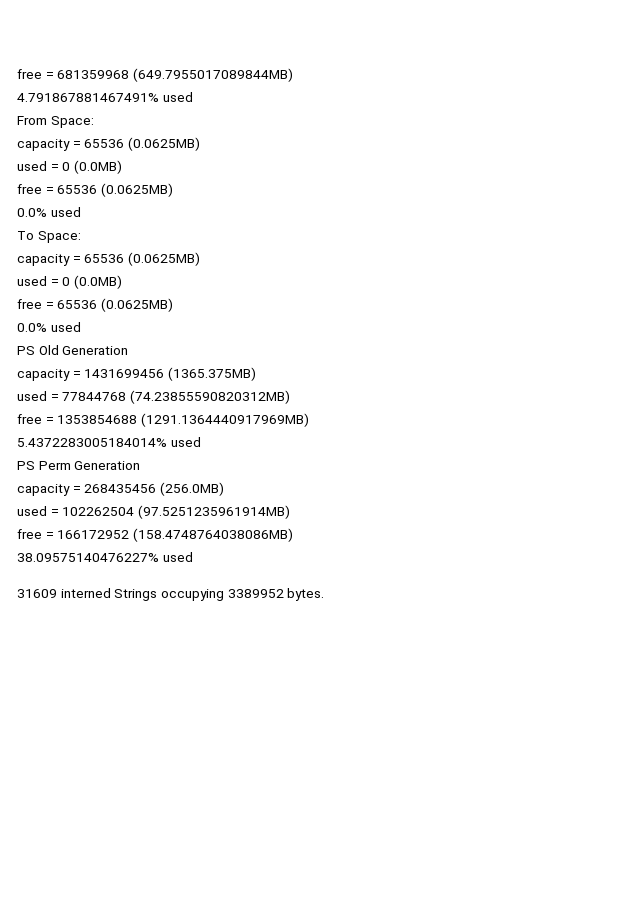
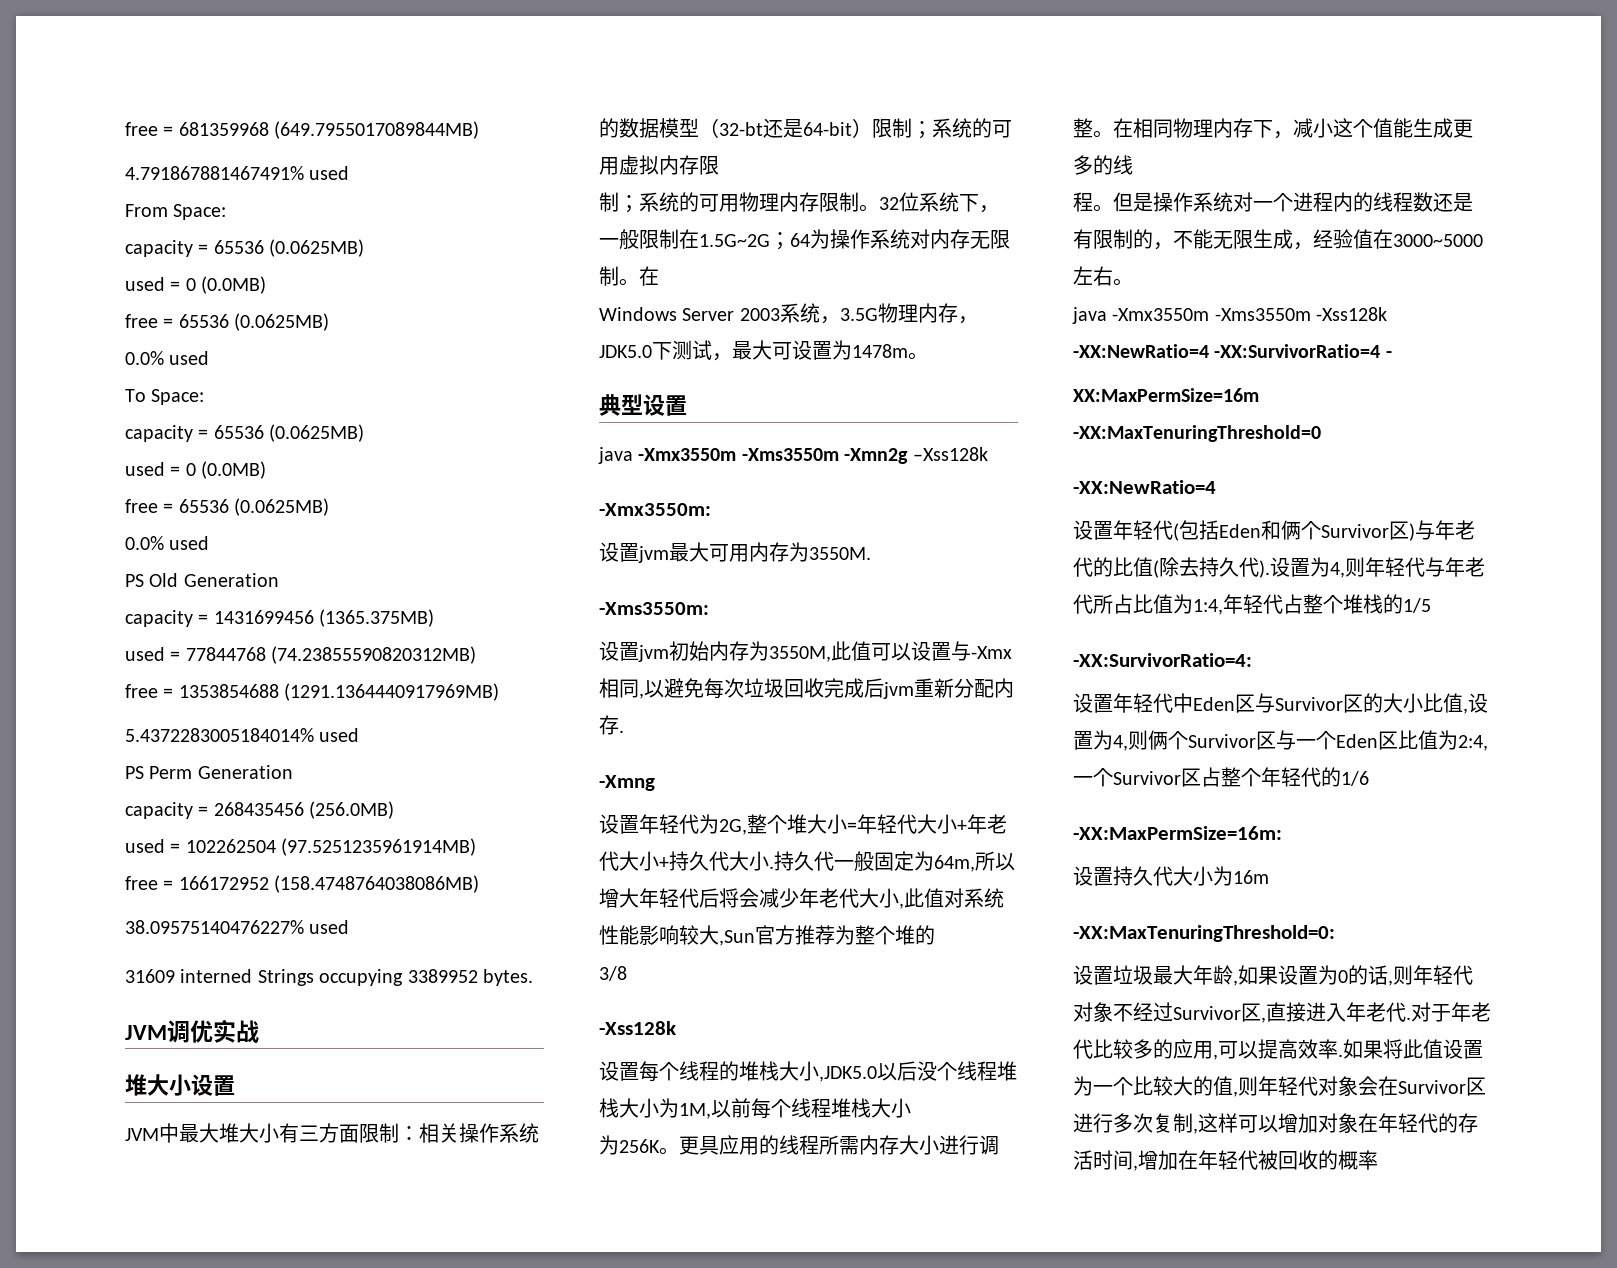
(325, 594) none -> [125,1019,259,1044] [125,1074,235,1096] [125,1123,539,1143] [599,118,1012,139] [599,155,719,175] [599,192,999,213] [599,229,1010,250] [599,266,659,286] [599,303,978,324] [599,340,928,361] [599,394,687,416] [598,447,988,464] [599,503,711,516] [599,542,871,563] [599,602,709,615] [599,641,1012,662] [599,678,1014,699] [599,715,624,735] [599,775,655,791] [599,814,1007,835] [599,851,1015,872] [599,888,1004,909] [599,925,935,946] [599,966,627,981] [599,1021,676,1035] [599,1061,1017,1082] [599,1098,911,1119] [599,1135,999,1155] [1073,118,1473,139] [1073,155,1133,175] [1073,192,1473,212] [1073,229,1483,250] [1073,266,1133,286] [1072,307,1388,324] [1073,344,1392,358] [1073,388,1259,402] [1073,425,1321,442] [1073,480,1216,494] [1073,520,1475,541] [1073,557,1485,578] [1073,594,1431,615] [1073,653,1252,667] [1073,693,1488,714] [1073,730,1488,751] [1073,767,1369,787] [1073,826,1282,840] [1073,866,1269,886] [1073,925,1335,942] [1073,965,1473,986] [1073,1002,1491,1023] [1073,1039,1483,1060] [1073,1076,1486,1097] [1073,1113,1478,1134] [1073,1150,1378,1171] // JVM调优实战 // 堆大小设置 // JVM中最大堆大小有三方面限制：相关操作系统的数据模型（32-bt还是64-bit）限制；系统的可用虚拟内存限 // 制；系统的可用物理内存限制。32位系统下，一般限制在1.5G~2G；64为操作系统对内存无限制。在 // Windows Server 2003系统，3.5G物理内存，JDK5.0下测试，最大可设置为1478m。 // 典型设置 // java -Xmx3550m -Xms3550m -Xmn2g –Xss128k // -Xmx3550m: // 设置jvm最大可用内存为3550M. // -Xms3550m: // 设置jvm初始内存为3550M,此值可以设置与-Xmx相同,以避免每次垃圾回收完成后jvm重新分配内存. // -Xmng // 设置年轻代为2G,整个堆大小=年轻代大小+年老代大小+持久代大小.持久代一般固定为64m,所以增大年轻代后将会减少年老代大小,此值对系统性能影响较大,Sun官方推荐为整个堆的 // 3/8 // -Xss128k // 设置每个线程的堆栈大小,JDK5.0以后没个线程堆栈大小为1M,以前每个线程堆栈大小 // 为256K。更具应用的线程所需内存大小进行调整。在相同物理内存下，减小这个值能生成更多的线 // 程。但是操作系统对一个进程内的线程数还是有限制的，不能无限生成，经验值在3000~5000左右。 // java -Xmx3550m -Xms3550m -Xss128k -XX:NewRatio=4 -XX:SurvivorRatio=4 - // XX:MaxPermSize=16m -XX:MaxTenuringThreshold=0 // -XX:NewRatio=4 // 设置年轻代(包括Eden和俩个Survivor区)与年老代的比值(除去持久代).设置为4,则年轻代与年老代所占比值为1:4,年轻代占整个堆栈的1/5 // -XX:SurvivorRatio=4: // 设置年轻代中Eden区与Survivor区的大小比值,设置为4,则俩个Survivor区与一个Eden区比值为2:4,一个Survivor区占整个年轻代的1/6 // -XX:MaxPermSize=16m: // 设置持久代大小为16m // -XX:MaxTenuringThreshold=0: // 设置垃圾最大年龄,如果设置为0的话,则年轻代对象不经过Survivor区,直接进入年老代.对于年老代比较多的应用,可以提高效率.如果将此值设置为一个比较大的值,则年轻代对象会在Survivor区进行多次复制,这样可以增加对象在年轻代的存活时间,增加在年轻代被回收的概率

